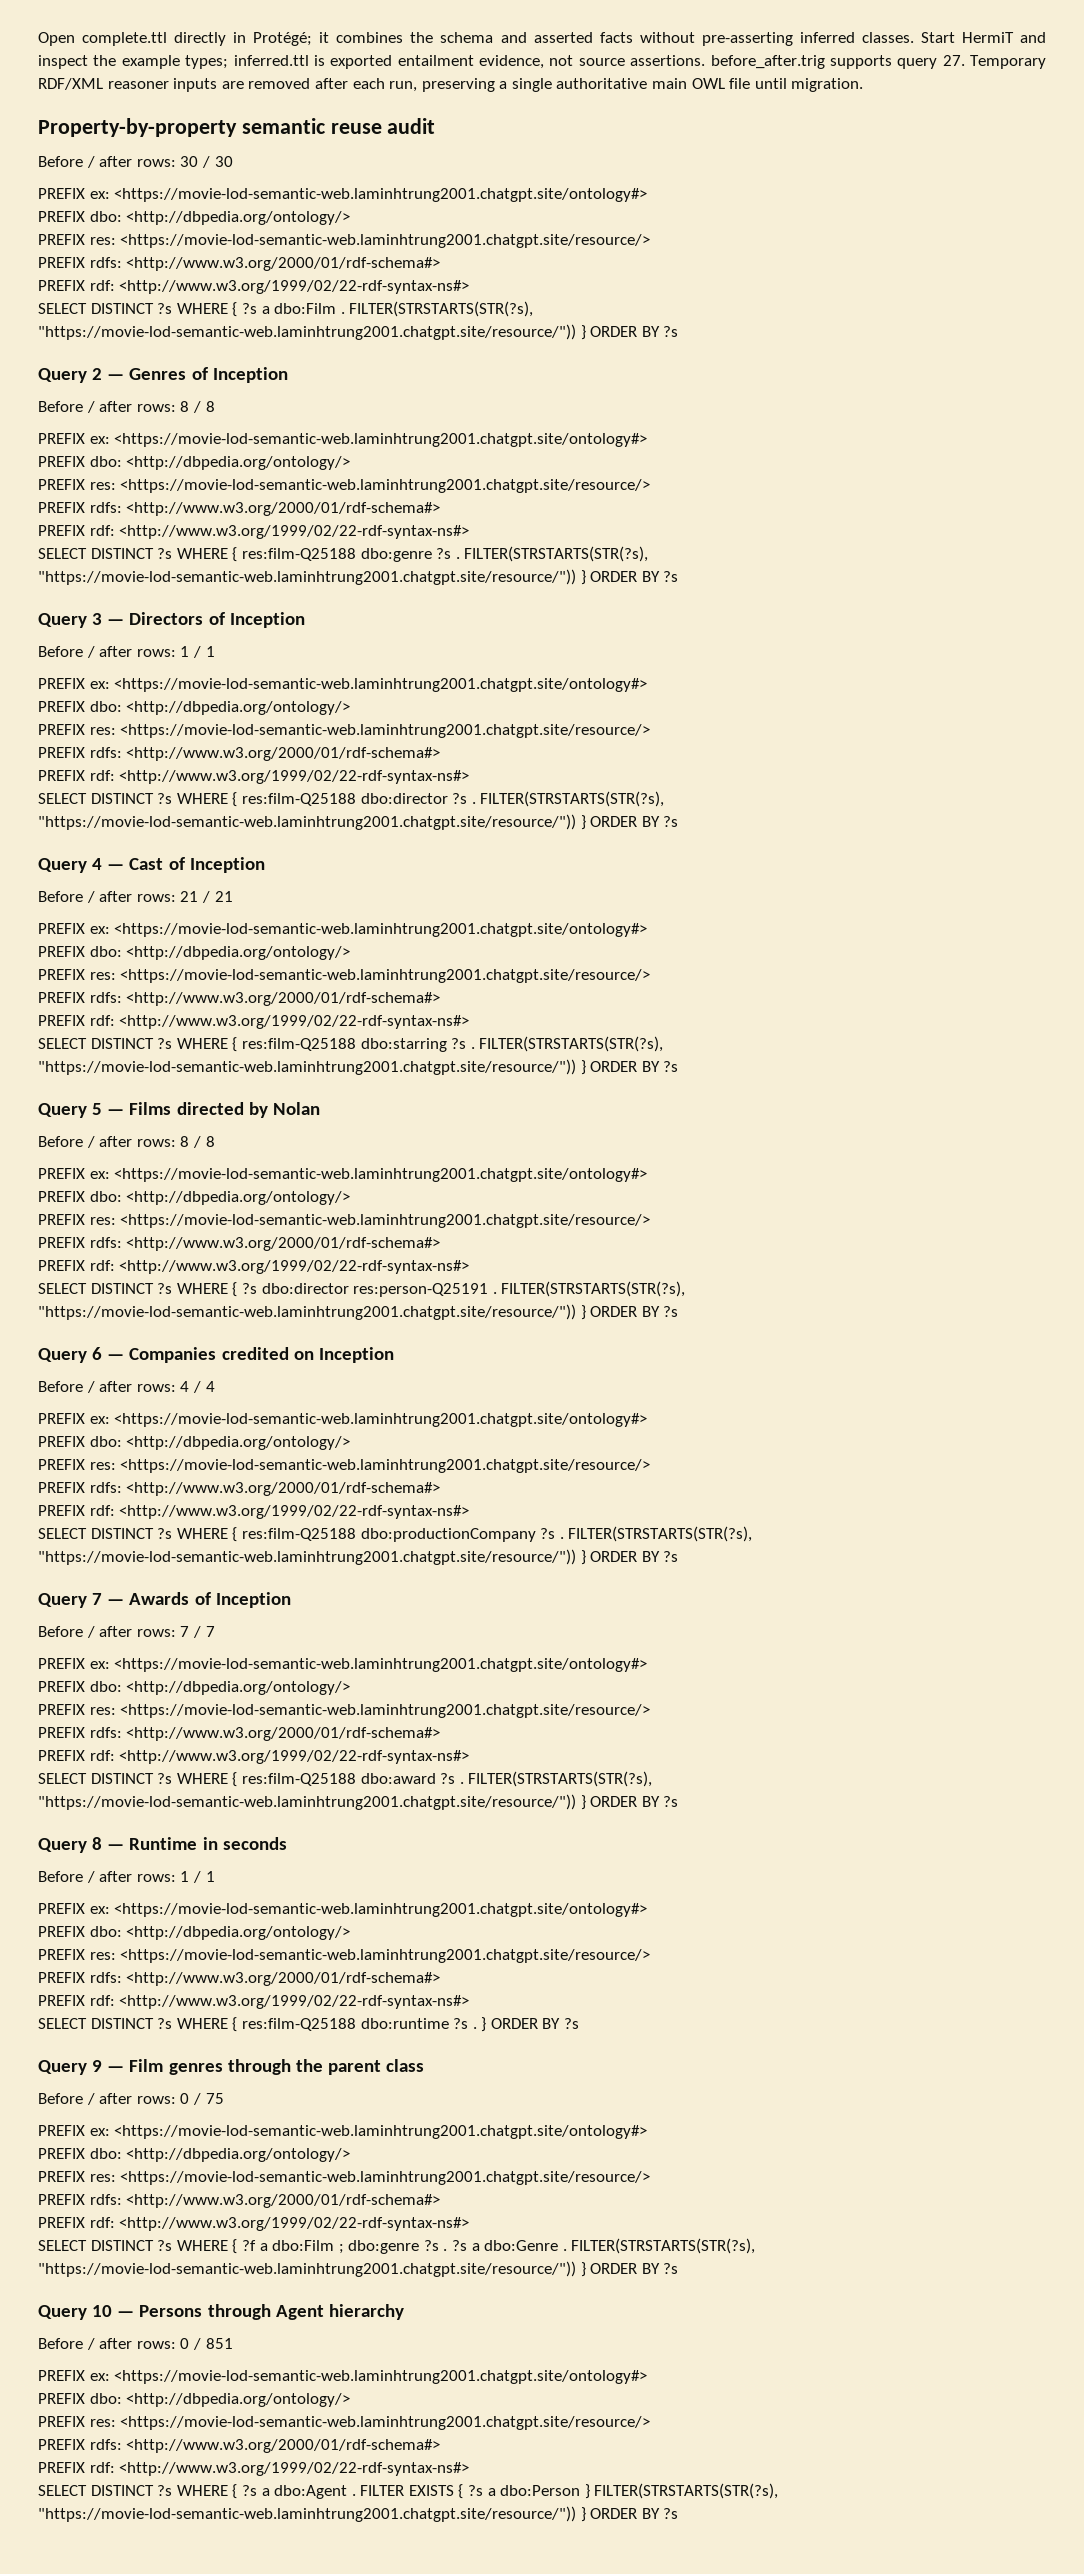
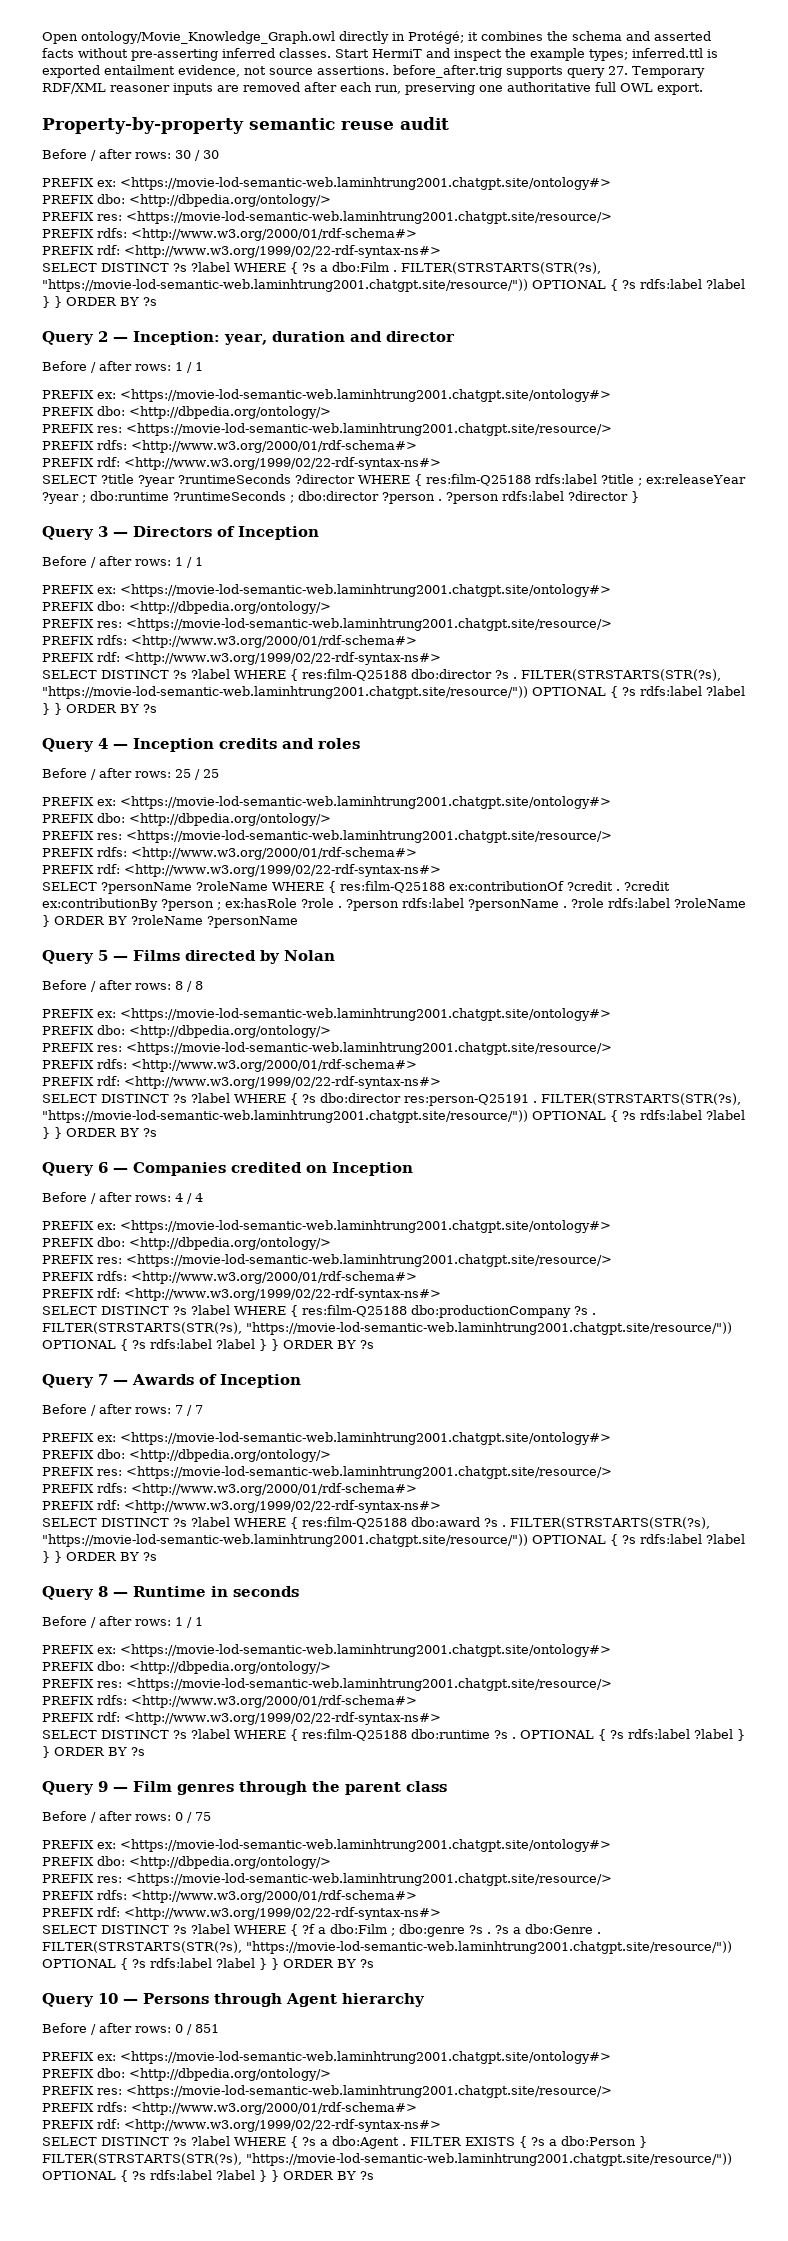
[82,32,168,46] complete.ttl -> [81,31,335,44] ontology/Movie_Knowledge_Graph.owl
[499,78,864,92] a single authoritative main OWL file until migration. -> [479,82,703,95] one authoritative full OWL export.
(173, 308) none -> [191,262,230,272] ?label
(576, 332) none -> [532,279,745,291] [42,296,50,308] OPTIONAL { ?s rdfs:label ?label }
[129,367,288,383] [38,401,215,413] Genres of Inception // Before / after rows: 8 / 8 -> [133,331,455,345] [42,361,203,373] Inception: year, duration and director // Before / after rows: 1 / 1
[90,546,649,562] [38,569,679,585] DISTINCT ?s WHERE { res:film-Q25188 dbo:genre ?s . FILTER(STRSTARTS(STR(?s), "https://movie-lod-semantic-web.laminhtrung2001.chatgpt.site/resource/")) } ORDER BY ?s -> [101,474,746,487] [42,491,639,504] ?title ?year ?runtimeSeconds ?director WHERE { res:film-Q25188 rdfs:label ?title ; ex:releaseYear ?year ; dbo:runtime ?runtimeSeconds ; dbo:director ?person . ?person rdfs:label ?director }
(173, 798) none -> [191,669,230,679] ?label
(576, 822) none -> [532,686,745,698] [42,703,50,715] OPTIONAL { ?s rdfs:label ?label }
[129,857,265,873] [38,891,233,903] Cast of Inception // Before / after rows: 21 / 21 -> [133,738,360,752] [42,768,219,780] Inception credits and roles // Before / after rows: 25 / 25
[90,1036,664,1052] [38,1059,679,1075] DISTINCT ?s WHERE { res:film-Q25188 dbo:starring ?s . FILTER(STRSTARTS(STR(?s), "https://movie-lod-semantic-web.laminhtrung2001.chatgpt.site/resource/")) } ORDER BY ?s -> [101,881,670,894] [42,898,746,911] [42,915,298,928] ?personName ?roleName WHERE { res:film-Q25188 ex:contributionOf ?credit . ?credit ex:contributionBy ?person ; ex:hasRole ?role . ?person rdfs:label ?personName . ?role rdfs:label ?roleName } ORDER BY ?roleName ?personName
(173, 1288) none -> [191,1093,230,1103] ?label
(576, 1312) none -> [532,1110,745,1122] [42,1127,50,1139] OPTIONAL { ?s rdfs:label ?label }
(173, 1533) none -> [191,1305,230,1315] ?label
(576, 1557) none -> [42,1339,267,1351] OPTIONAL { ?s rdfs:label ?label }
(173, 1778) none -> [191,1517,230,1527] ?label
(576, 1802) none -> [532,1534,745,1546] [42,1551,50,1563] OPTIONAL { ?s rdfs:label ?label }
(173, 2023) none -> [191,1729,230,1739] ?label
(477, 2028) none -> [520,1729,745,1741] OPTIONAL { ?s rdfs:label ?label }
(173, 2245) none -> [191,1924,230,1934] ?label
(576, 2269) none -> [42,1958,267,1970] OPTIONAL { ?s rdfs:label ?label }
(173, 2490) none -> [191,2136,230,2146] ?label
(576, 2514) none -> [42,2170,267,2182] OPTIONAL { ?s rdfs:label ?label }

